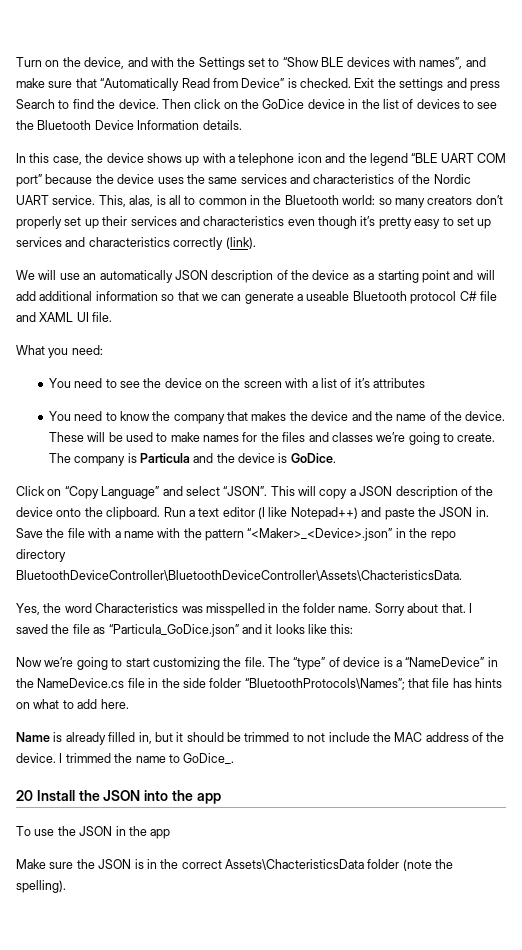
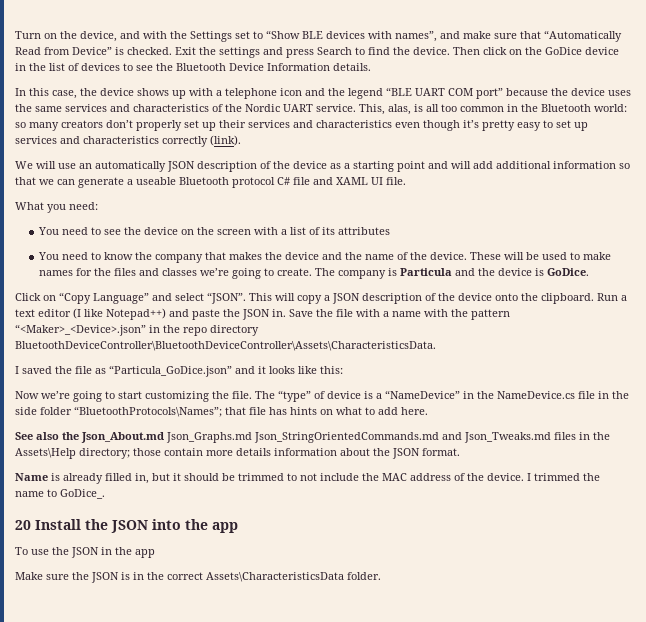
[184,196,196,205] to -> [441,104,457,112] too
[354,378,370,388] it’s -> [322,227,336,235] its
[16,570,462,581] [16,603,466,616] BluetoothDeviceController\BluetoothDeviceController\Assets\ChacteristicsData. // Yes, the word Characteristics was misspelled in the folder name. Sorry about that. -> [15,341,436,351] BluetoothDeviceController\BluetoothDeviceController\Assets\CharacteristicsData. //
(129, 704) none -> [15,432,610,443] [15,448,460,459] // See also the Json_About.md Json_Graphs.md Json_StringOrientedCommands.md and Json_Tweaks.md files in the Assets\Help directory; those contain more details information about the JSON format.
[225,859,454,871] [16,880,66,893] Assets\ChacteristicsData folder (note the spelling). -> [206,572,381,582] Assets\CharacteristicsData folder.

